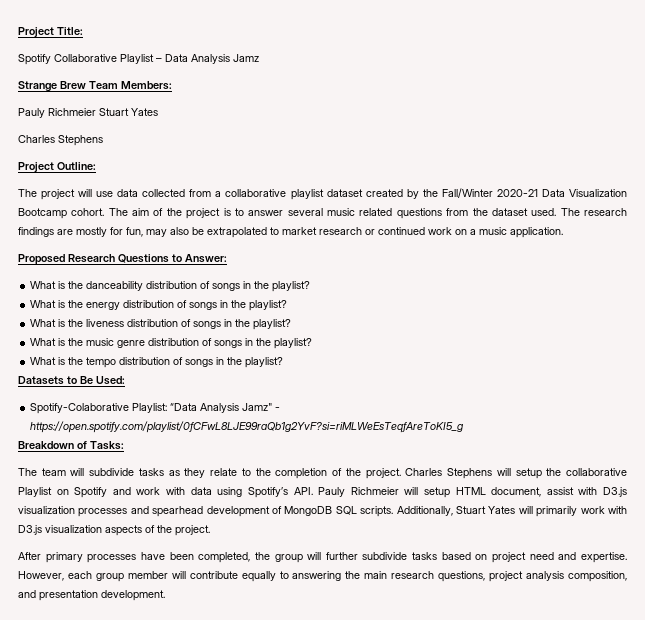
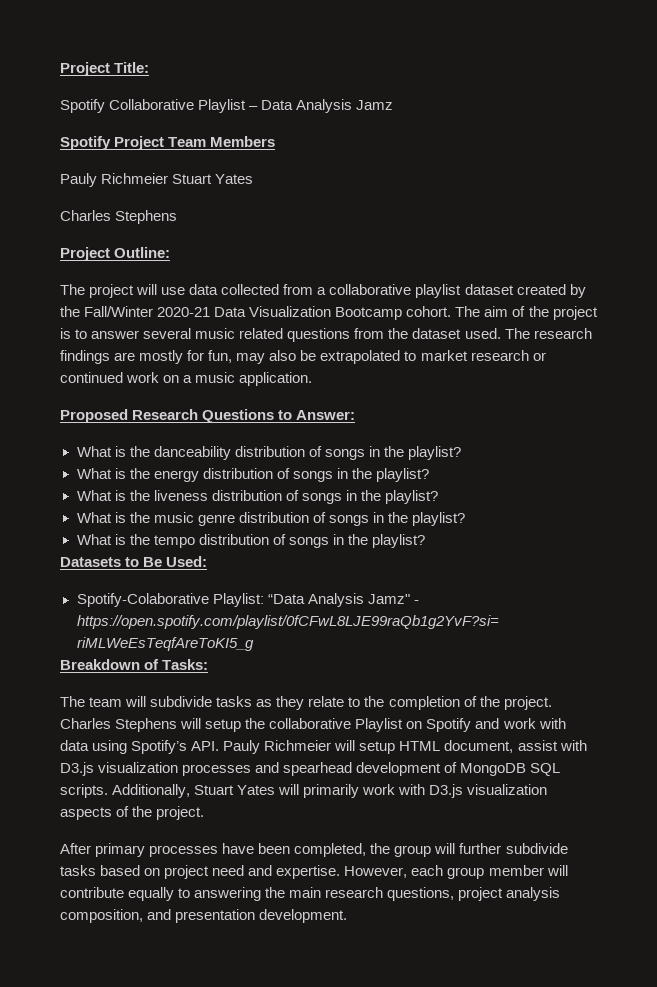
[18,81,172,92] Strange Brew Team Members: -> [60,136,276,150] Spotify Project Team Members

